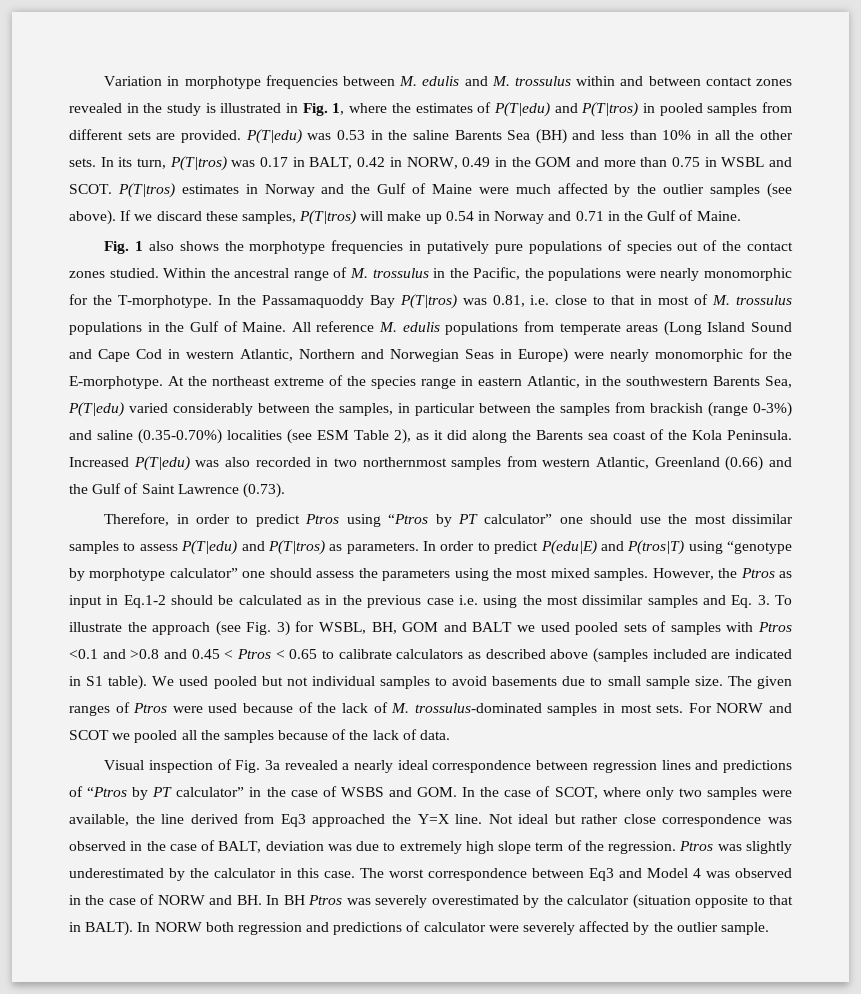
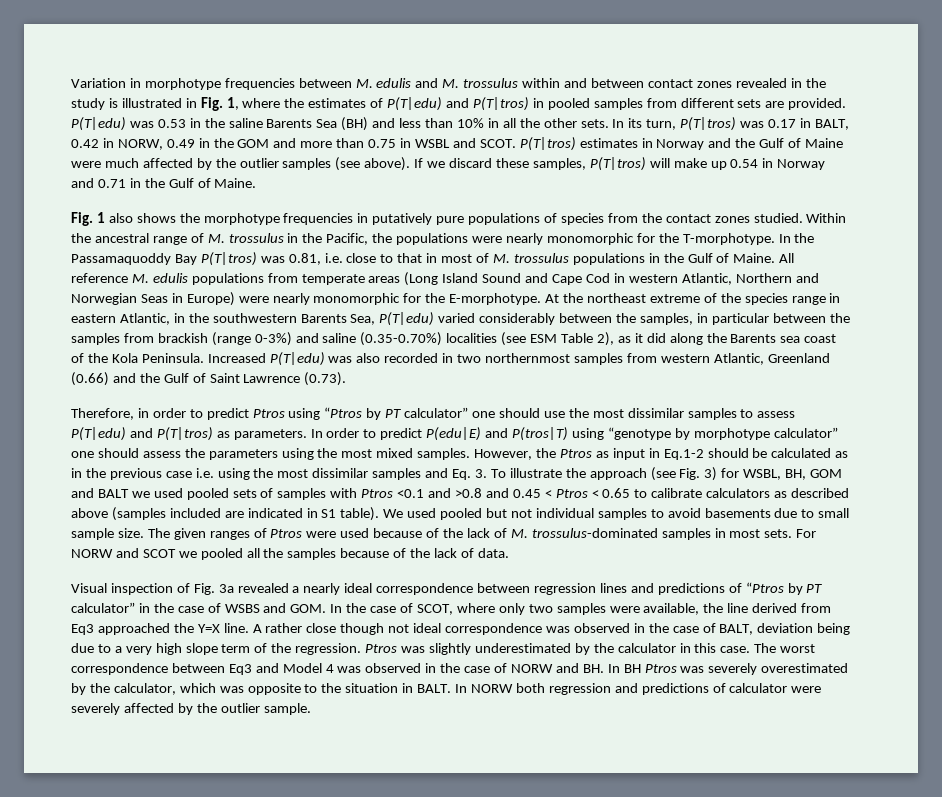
[677,240,718,251] out of -> [607,213,638,223] from
[488,814,656,824] Not ideal but rather close -> [252,623,442,635] A rather close though not ideal
[327,841,462,854] was due to extremely -> [817,623,851,635] [71,643,152,655] being due to a very
[567,894,793,909] [69,921,134,936] calculator (situation opposite to that in BALT). -> [113,683,452,695] calculator, which was opposite to the situation in BALT.

